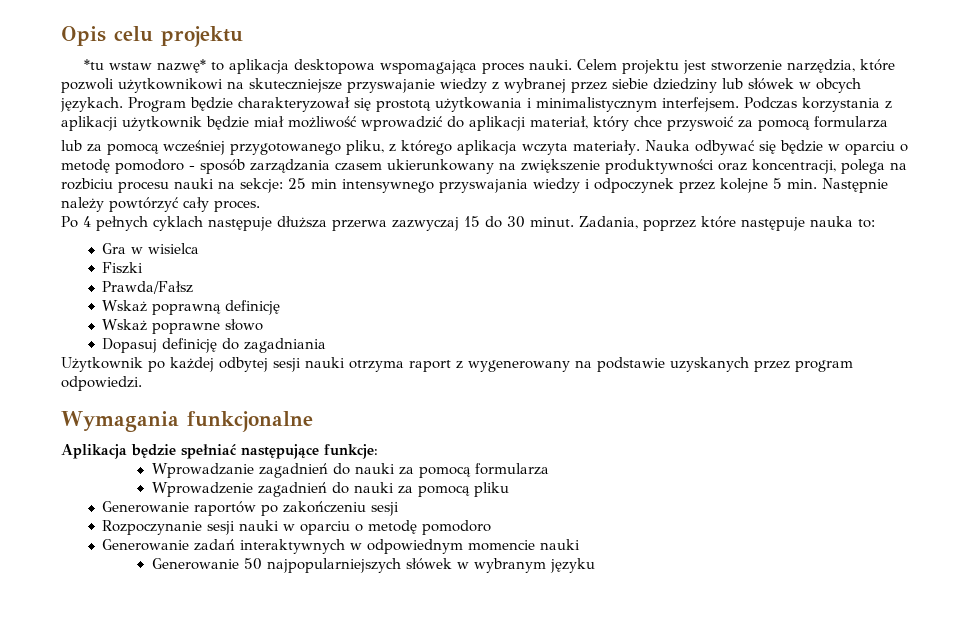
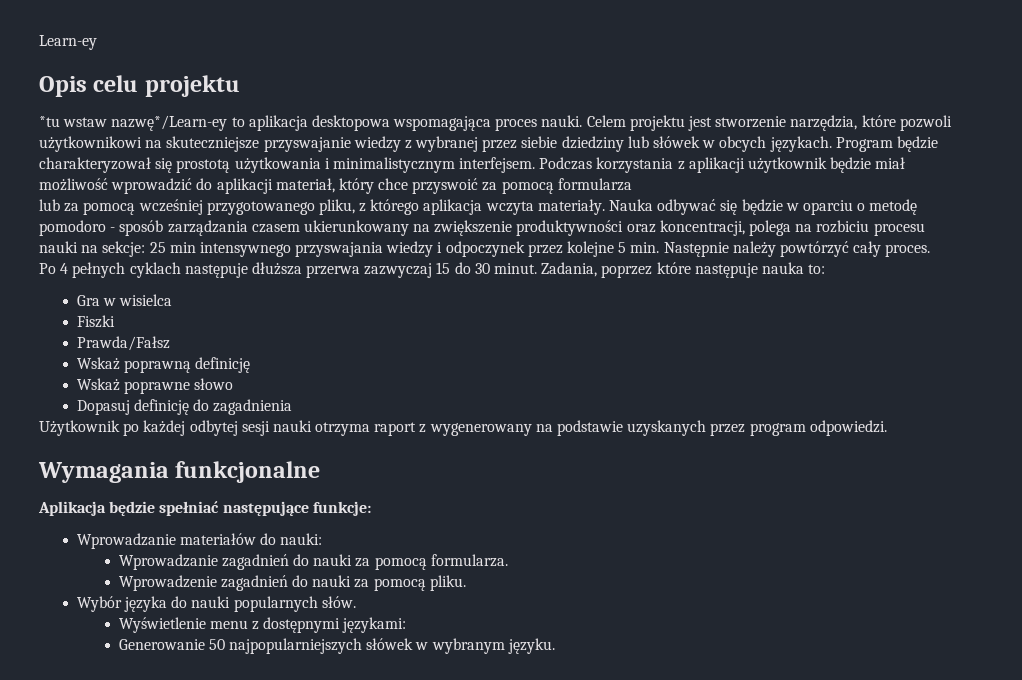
(61, 36) none -> [39,35,97,50] Learn-ey //
[157,59,207,73] nazwę* -> [111,115,228,131] nazwę*/Learn-ey
[244,338,327,353] zagadniania -> [213,399,293,415] zagadnienia
(378, 451) none -> [76,533,323,549] // Wprowadzanie materiałów do nauki:
[474,463,549,475] formularza -> [430,554,508,567] formularza.
[473,482,509,497] [102,501,400,516] [102,520,492,535] [102,539,581,554] pliku // Generowanie raportów po zakończeniu sesji // Rozpoczynanie sesji nauki w oparciu o metodę pomodoro // Generowanie zadań interaktywnych w odpowiednym momencie nauki -> [429,575,466,591] [76,596,356,612] [118,617,407,633] pliku. // Wybór języka do nauki popularnych słów. // Wyświetlenie menu z dostępnymi językami:
[549,558,595,573] języku -> [507,638,555,654] języku.

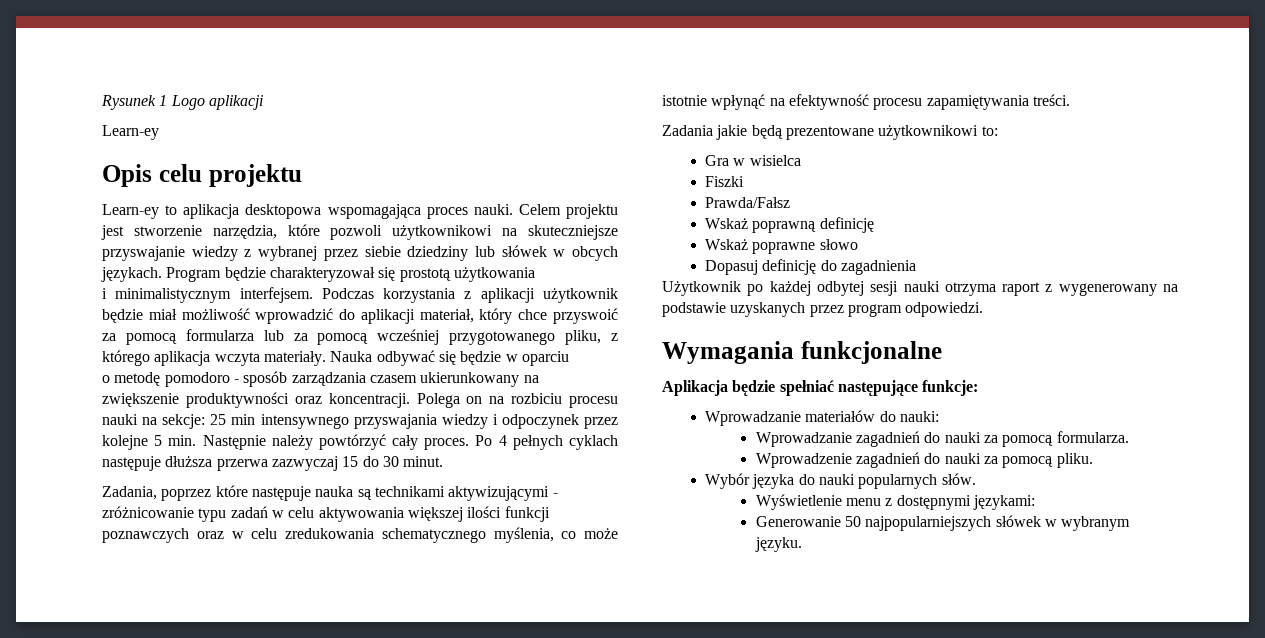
(39, 42) none -> [101,95,263,110] Rysunek 1 Logo aplikacji //
[39,115,228,131] *tu wstaw nazwę*/Learn-ey -> [102,204,159,219] Learn-ey
(321, 165) none -> (535, 274) //
(632, 184) // -> (254, 335) none
(853, 207) none -> (569, 358) //
[659,220,792,236] koncentracji, polega -> [328,393,483,408] koncentracji. Polega on
(931, 250) // -> (470, 444) none
(538, 268) none -> (444, 461) //
(804, 268) none -> [357,486,558,501] [102,506,550,522] [102,527,618,543] [662,94,1070,110] [662,125,979,140] są technikami aktywizującymi - zróżnicowanie typu zadań w celu aktywowania większej ilości funkcji poznawczych oraz w celu zredukowania schematycznego myślenia, co może istotnie wpłynąć na efektywność procesu zapamiętywania treści. // Zadania jakie będą prezentowane użytkownikowi

